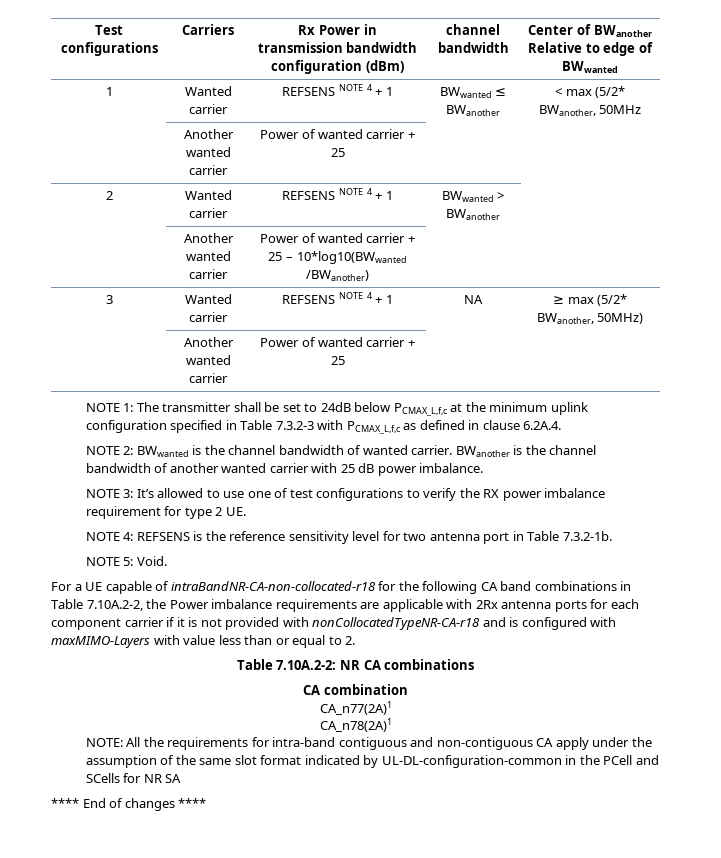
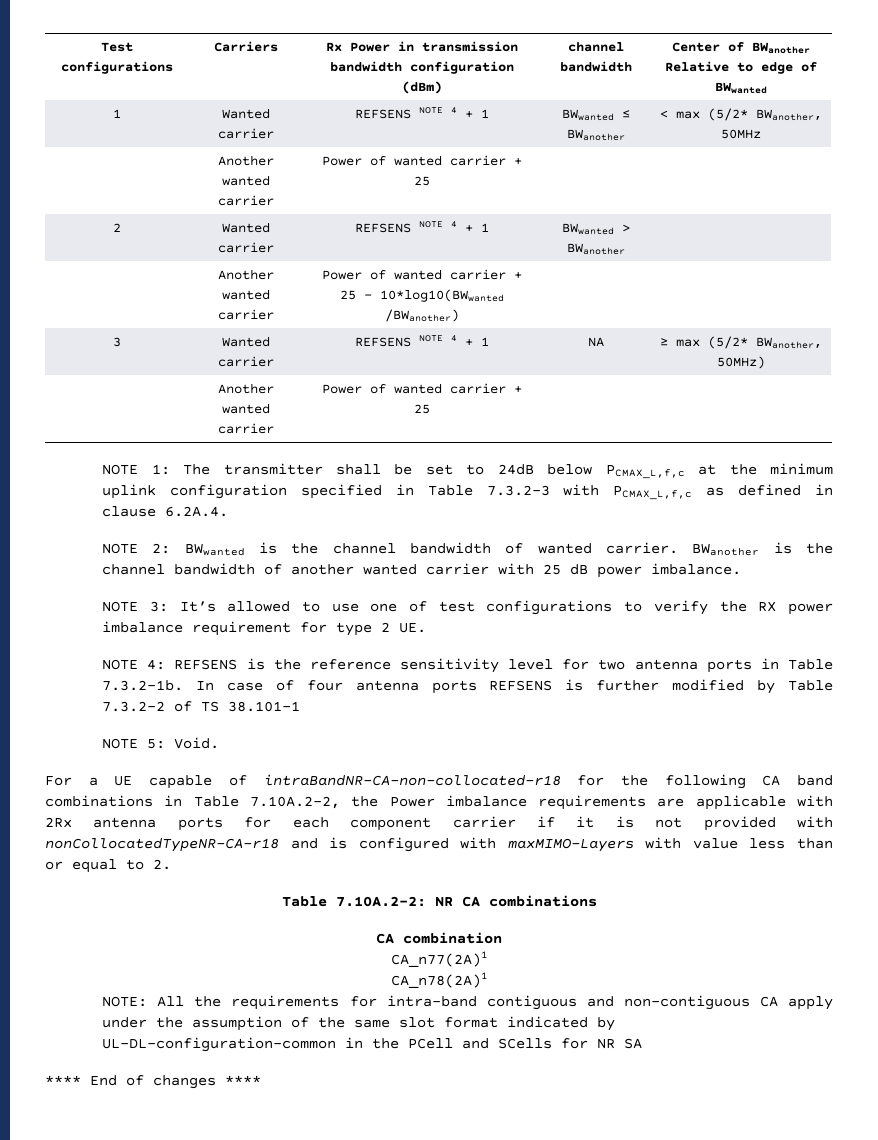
[483,532,510,544] port -> [706,659,752,673] ports
(612, 536) none -> [196,679,833,694] [102,701,301,712] In case of four antenna ports REFSENS is further modified by Table 7.3.2-2 of TS 38.101-1

